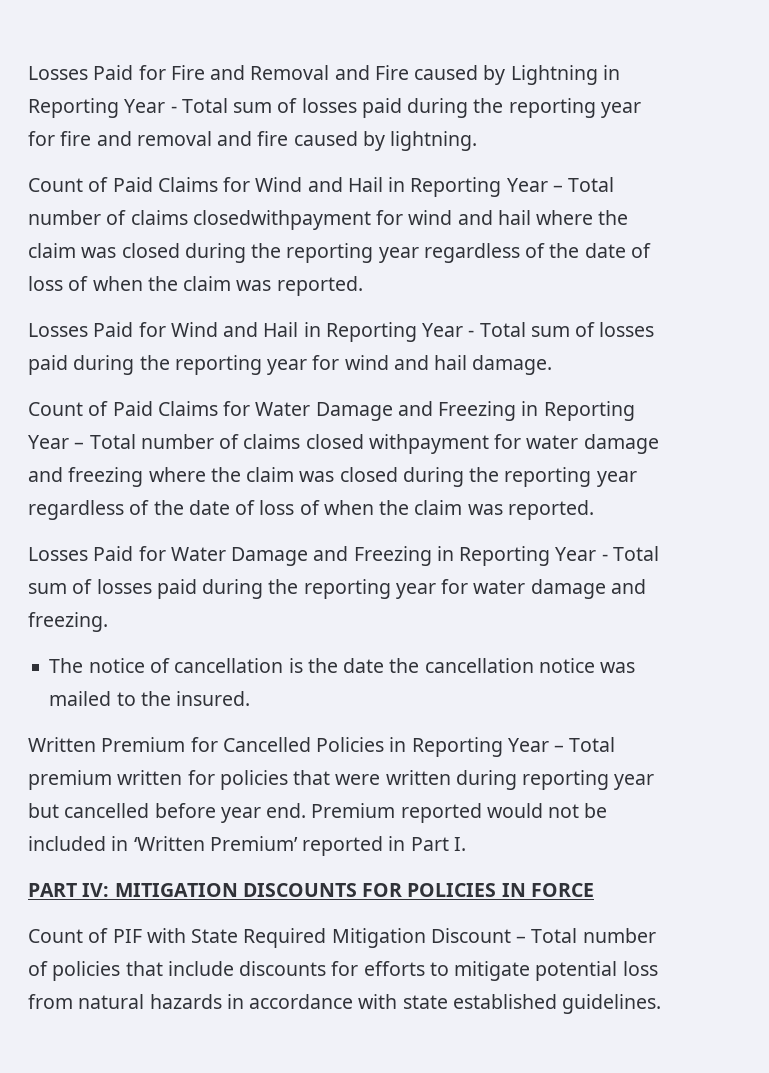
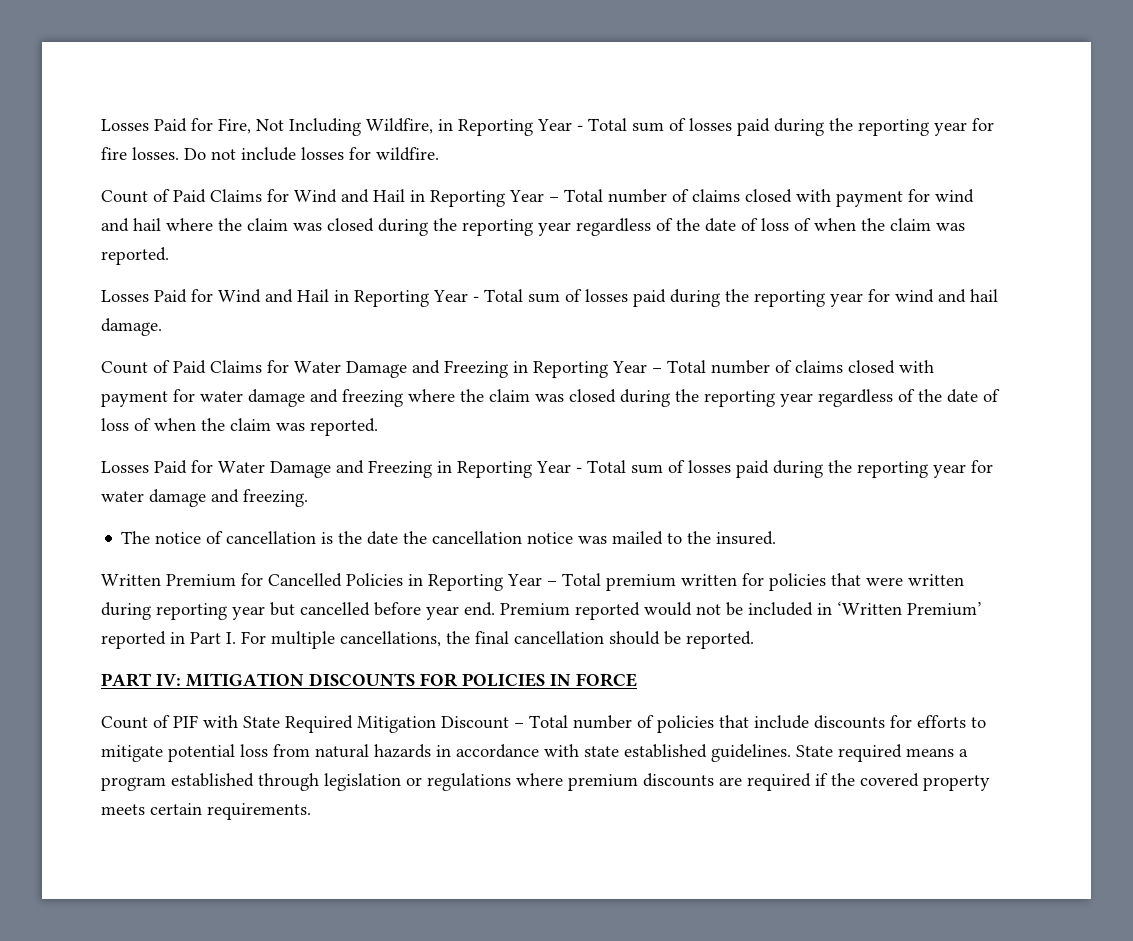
[28,65,598,85] Losses Paid for Fire and Removal and Fire caused by Lightning -> [101,118,433,136] Losses Paid for Fire, Not Including Wildfire,
[96,131,478,151] and removal and fire caused by lightning. -> [132,147,439,161] losses. Do not include losses for wildfire.
[192,210,371,230] closedwithpayment -> [745,189,903,207] closed with payment
[368,434,489,454] withpayment -> [899,360,934,373] [101,391,168,407] with payment
(466, 844) none -> [241,631,754,649] For multiple cancellations, the final cancellation should be reported.
(662, 1004) none -> [796,744,968,762] [101,773,990,791] [101,803,311,820] State required means a program established through legislation or regulations where premium discounts are required if the covered property meets certain requirements.

